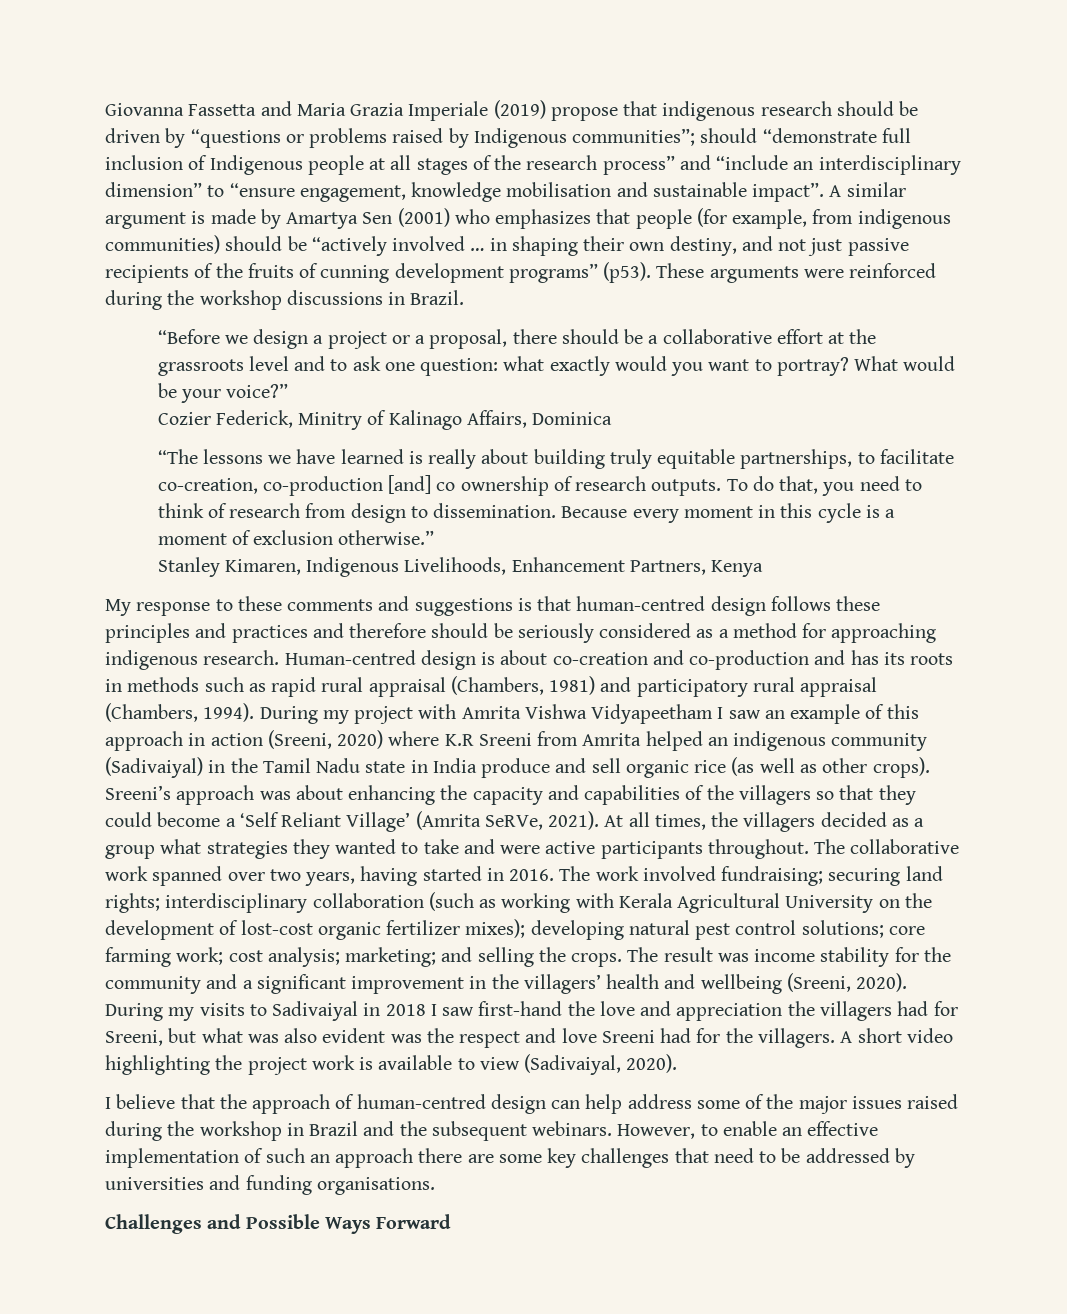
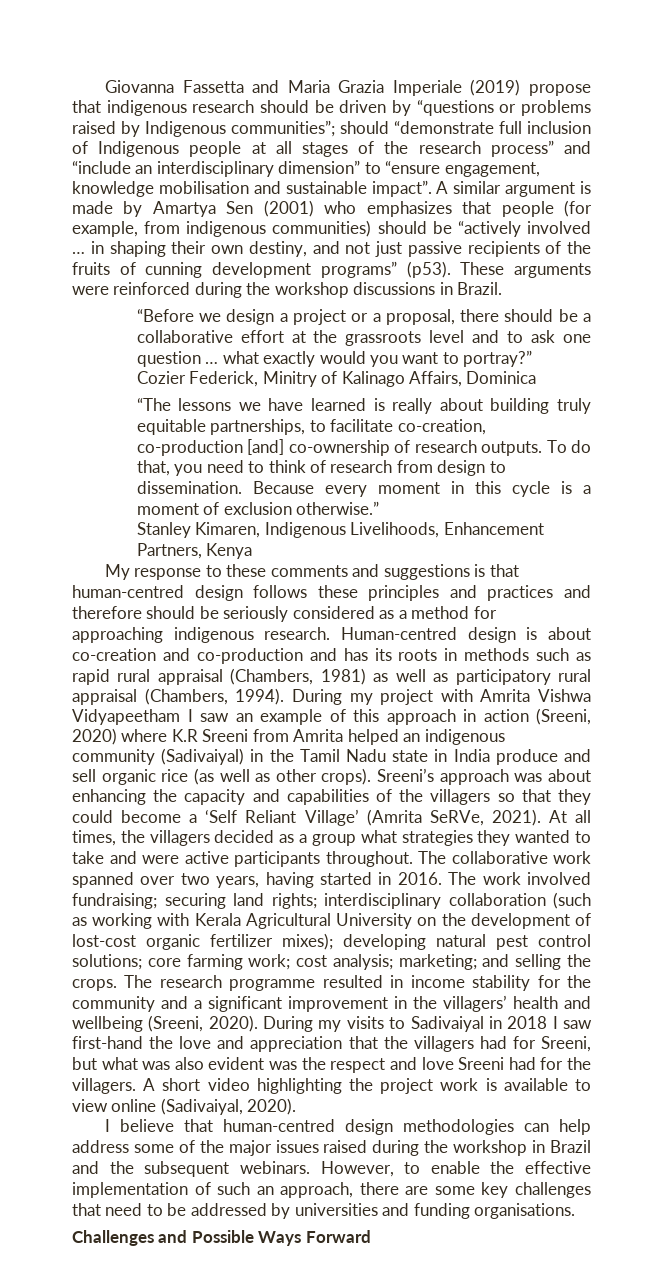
[420,358,499,376] question: -> [136,351,219,367] question …
[776,356,956,376] [157,383,289,403] portray? What would be your voice?” -> [463,350,533,367] portray?”
[436,476,549,496] co ownership -> [288,440,390,456] co-ownership
[600,677,632,692] and -> [373,669,449,682] as well as
[663,947,749,962] result was -> [159,975,404,991] research programme resulted in
(783, 1012) none -> [348,1036,378,1049] that
(520, 1063) none -> [111,1099,157,1112] online
[219,1094,546,1114] the approach of human-centred design -> [222,1119,514,1135] human-centred design methodologies
[782,1127,803,1136] an -> [490,1161,515,1174] the
[335,1148,414,1168] approach -> [280,1182,354,1198] approach,

